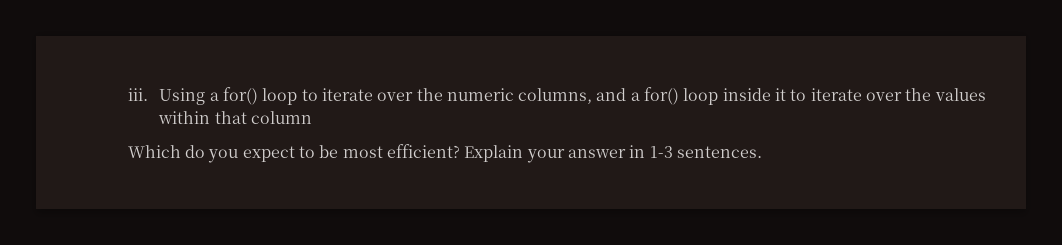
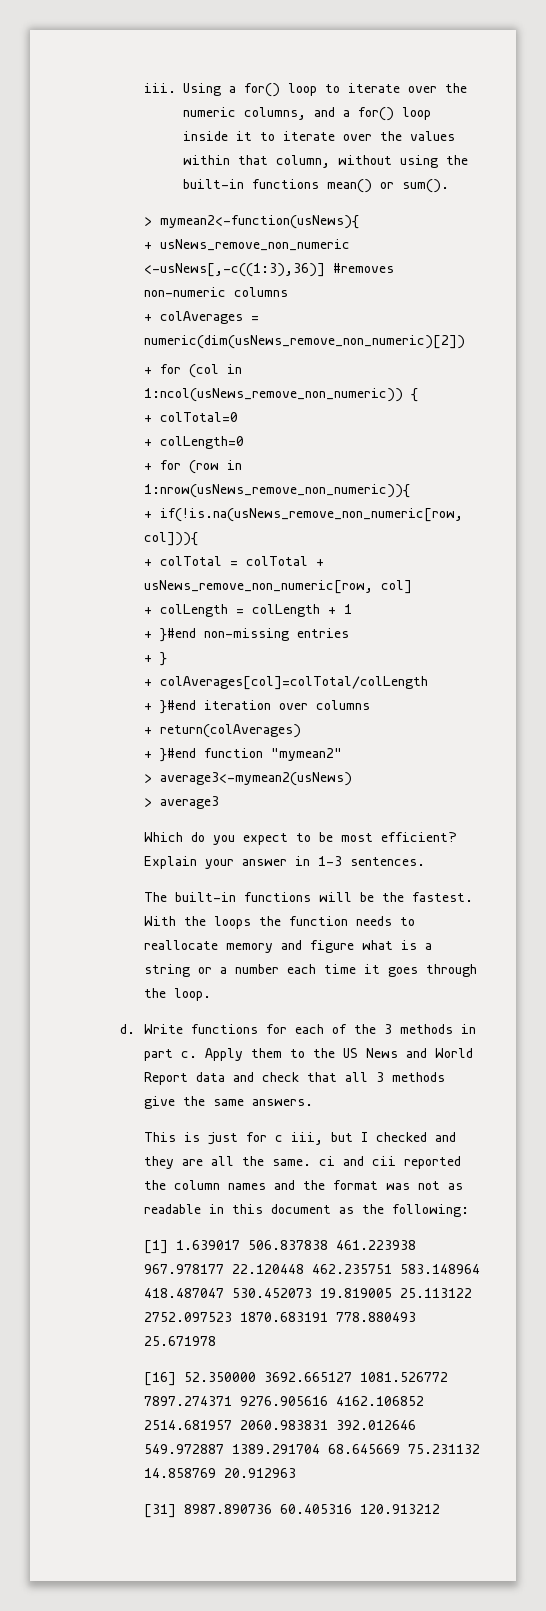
[250,111,312,124] column -> [275,155,468,168] [182,179,449,193] [143,215,359,229] [143,239,350,251] [143,263,394,277] [143,287,288,297] [143,311,259,324] [143,335,465,349] [143,364,242,378] [143,388,418,402] [143,412,238,422] [143,436,244,449] [143,460,242,474] [143,484,410,498] [143,508,463,522] [143,532,198,546] [143,556,324,566] [143,580,412,594] [143,604,352,617] [143,628,349,642] [143,652,167,666] [143,676,428,690] [143,700,370,714] [143,724,301,738] [143,748,342,762] [143,772,352,786] [143,796,219,809] column, without using the built-in functions mean() or sum(). // > mymean2<-function(usNews){ // + usNews_remove_non_numeric <-usNews[,-c((1:3),36)] #removes non-numeric columns // + colAverages = numeric(dim(usNews_remove_non_numeric)[2]) // + for (col in 1:ncol(usNews_remove_non_numeric)) { // + colTotal=0 // + colLength=0 // + for (row in 1:nrow(usNews_remove_non_numeric)){ // + if(!is.na(usNews_remove_non_numeric[row, col])){ // + colTotal = colTotal + usNews_remove_non_numeric[row, col] // + colLength = colLength + 1 // + }#end non-missing entries // + } // + colAverages[col]=colTotal/colLength // + }#end iteration over columns // + return(colAverages) // + }#end function "mymean2" // > average3<-mymean2(usNews) // > average3
(763, 152) none -> [143,892,473,902] [143,916,415,929] [143,940,432,953] [143,964,477,977] [143,988,211,1001] [120,1024,476,1034] [143,1048,473,1061] [143,1072,445,1085] [143,1096,313,1109] [143,1132,456,1145] [143,1156,461,1169] [143,1180,463,1190] [143,1204,469,1217] [143,1240,416,1254] [143,1264,480,1274] [143,1288,472,1298] [143,1312,416,1322] [143,1336,216,1346] [143,1372,448,1386] [143,1396,424,1406] [143,1420,416,1430] [143,1444,480,1454] [143,1468,296,1478] [143,1504,440,1518] // The built-in functions will be the fastest. With the loops the function needs to reallocate memory and figure what is a string or a number each time it goes through the loop. // d. Write functions for each of the 3 methods in part c. Apply them to the US News and World Report data and check that all 3 methods give the same answers. // This is just for c iii, but I checked and they are all the same. ci and cii reported the column names and the format was not as readable in this document as the following: // [1] 1.639017 506.837838 461.223938 967.978177 22.120448 462.235751 583.148964 418.487047 530.452073 19.819005 25.113122 2752.097523 1870.683191 778.880493 25.671978 // [16] 52.350000 3692.665127 1081.526772 7897.274371 9276.905616 4162.106852 2514.681957 2060.983831 392.012646 549.972887 1389.291704 68.645669 75.231132 14.858769 20.912963 // [31] 8987.890736 60.405316 120.913212

